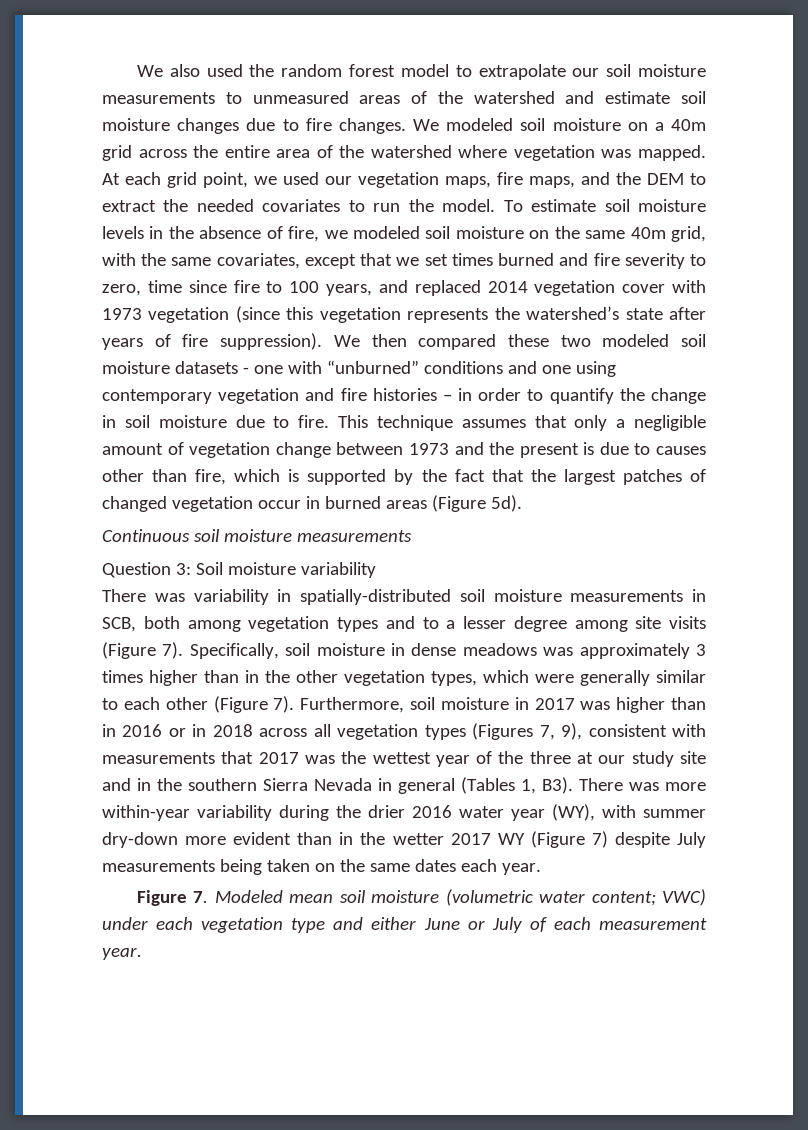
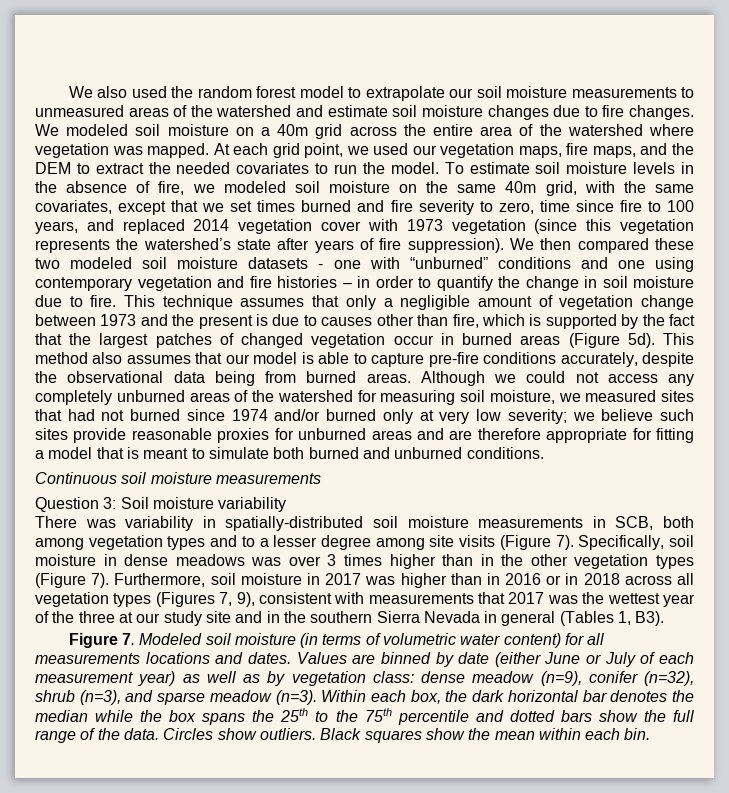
(522, 503) none -> [663,333,695,345] [35,352,694,367] [35,371,694,386] [35,390,694,405] [35,409,695,424] [35,428,695,443] [35,447,544,459] This method also assumes that our model is able to capture pre-fire conditions accurately, despite the observational data being from burned areas. Although we could not access any completely unburned areas of the watershed for measuring soil moisture, we measured sites that had not burned since 1974 and/or burned only at very low severity; we believe such sites provide reasonable proxies for unburned areas and are therefore appropriate for fitting a model that is meant to simulate both burned and unburned conditions.
[579,643,690,659] approximately -> [288,556,321,566] over
[431,670,706,686] [102,697,208,710] types, which were generally similar to each other -> [655,555,694,569] types
[579,778,706,791] [102,804,706,821] [102,831,706,848] [102,859,541,875] There was more within-year variability during the drier 2016 water year (WY), with summer dry-down more evident than in the wetter 2017 WY (Figure 7) despite July measurements being taken on the same dates each year. -> (665, 618) none
[289,889,706,906] [102,917,417,933] mean soil moisture (volumetric water content; VWC) under each vegetation type and either -> [205,633,605,648] [35,652,541,667] soil moisture (in terms of volumetric water content) for all measurements locations and dates. Values are binned by date (either
[102,947,142,960] year. -> [138,671,694,686] [35,690,694,705] [35,708,694,725] [35,728,651,743] year) as well as by vegetation class: dense meadow (n=9), conifer (n=32), shrub (n=3), and sparse meadow (n=3). Within each box, the dark horizontal bar denotes the median while the box spans the 25th to the 75th percentile and dotted bars show the full range of the data. Circles show outliers. Black squares show the mean within each bin.

